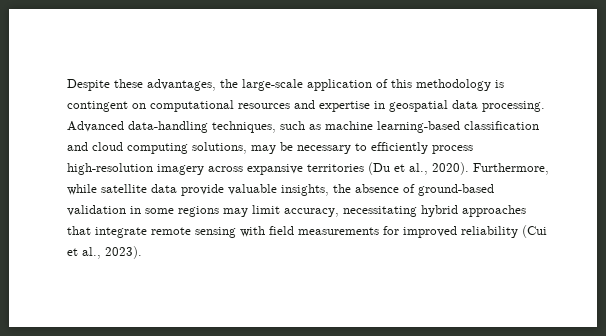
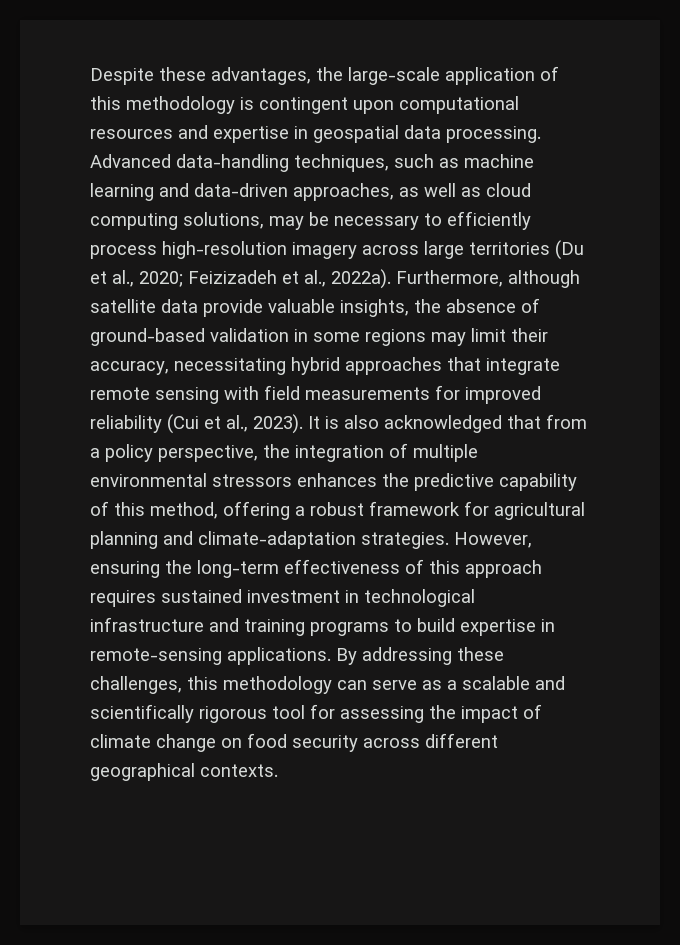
[132,103,146,109] on -> [353,100,394,114] upon
[377,121,539,133] [67,142,88,151] learning-based classification and -> [90,183,481,201] learning and data-driven approaches, as well as
[247,164,303,175] expansive -> [424,241,464,259] large
[432,162,549,175] [67,184,97,195] 2020). Furthermore, while -> [139,269,580,289] 2020; Feizizadeh et al., 2022a). Furthermore, although
(280, 209) none -> [511,328,548,342] their
(142, 252) none -> [308,414,587,433] [90,443,478,462] [90,473,577,491] [90,501,585,520] [90,531,532,549] [90,559,542,578] [90,589,475,607] [90,617,555,636] [90,647,504,665] [90,676,565,694] [90,704,542,723] [90,733,498,752] [90,763,278,781] It is also acknowledged that from a policy perspective, the integration of multiple environmental stressors enhances the predictive capability of this method, offering a robust framework for agricultural planning and climate-adaptation strategies. However, ensuring the long-term effectiveness of this approach requires sustained investment in technological infrastructure and training programs to build expertise in remote-sensing applications. By addressing these challenges, this methodology can serve as a scalable and scientifically rigorous tool for assessing the impact of climate change on food security across different geographical contexts.

